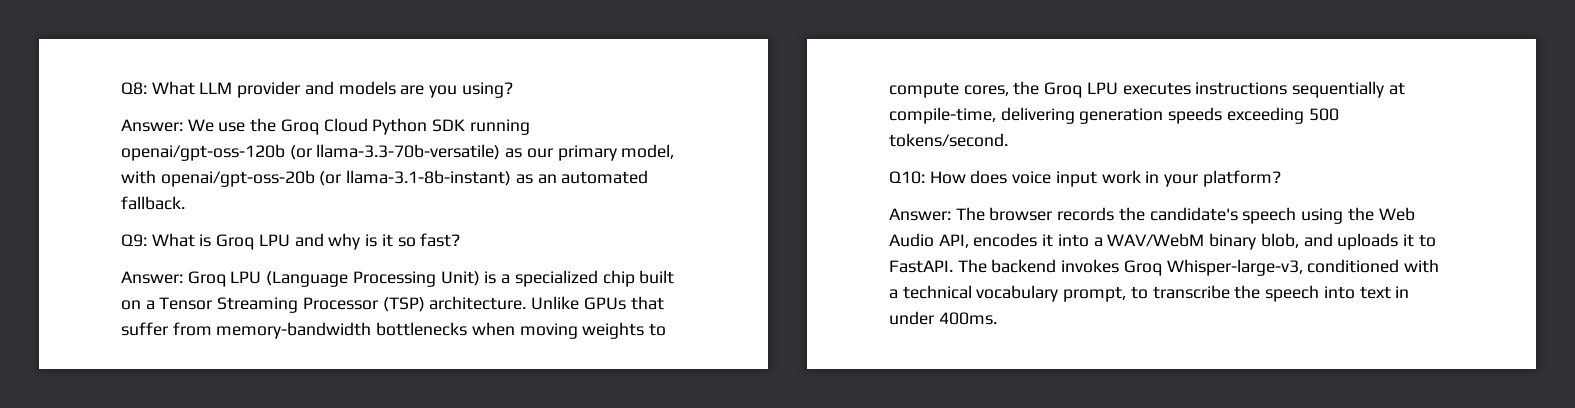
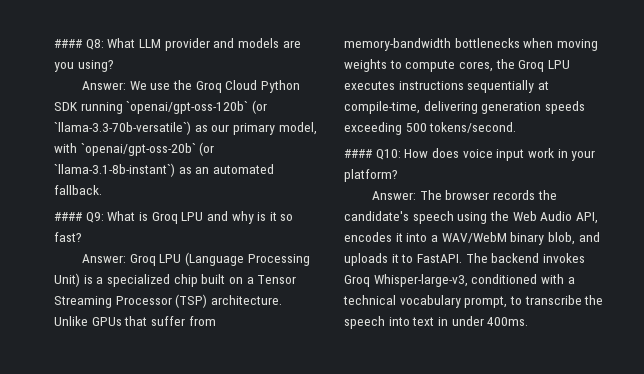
(121, 88) none -> [54,39,83,48] ####
[121,144,501,161] openai/gpt-oss-120b (or llama-3.3-70b-versatile) -> [126,100,267,114] [54,121,191,135] `openai/gpt-oss-120b` (or `llama-3.3-70b-versatile`)
[160,170,512,187] openai/gpt-oss-20b (or llama-3.1-8b-instant) -> [80,142,215,156] [54,163,175,177] `openai/gpt-oss-20b` (or `llama-3.1-8b-instant`)
(185, 203) none -> [54,212,83,221] ####
(1008, 140) none -> [344,149,373,158] ####

